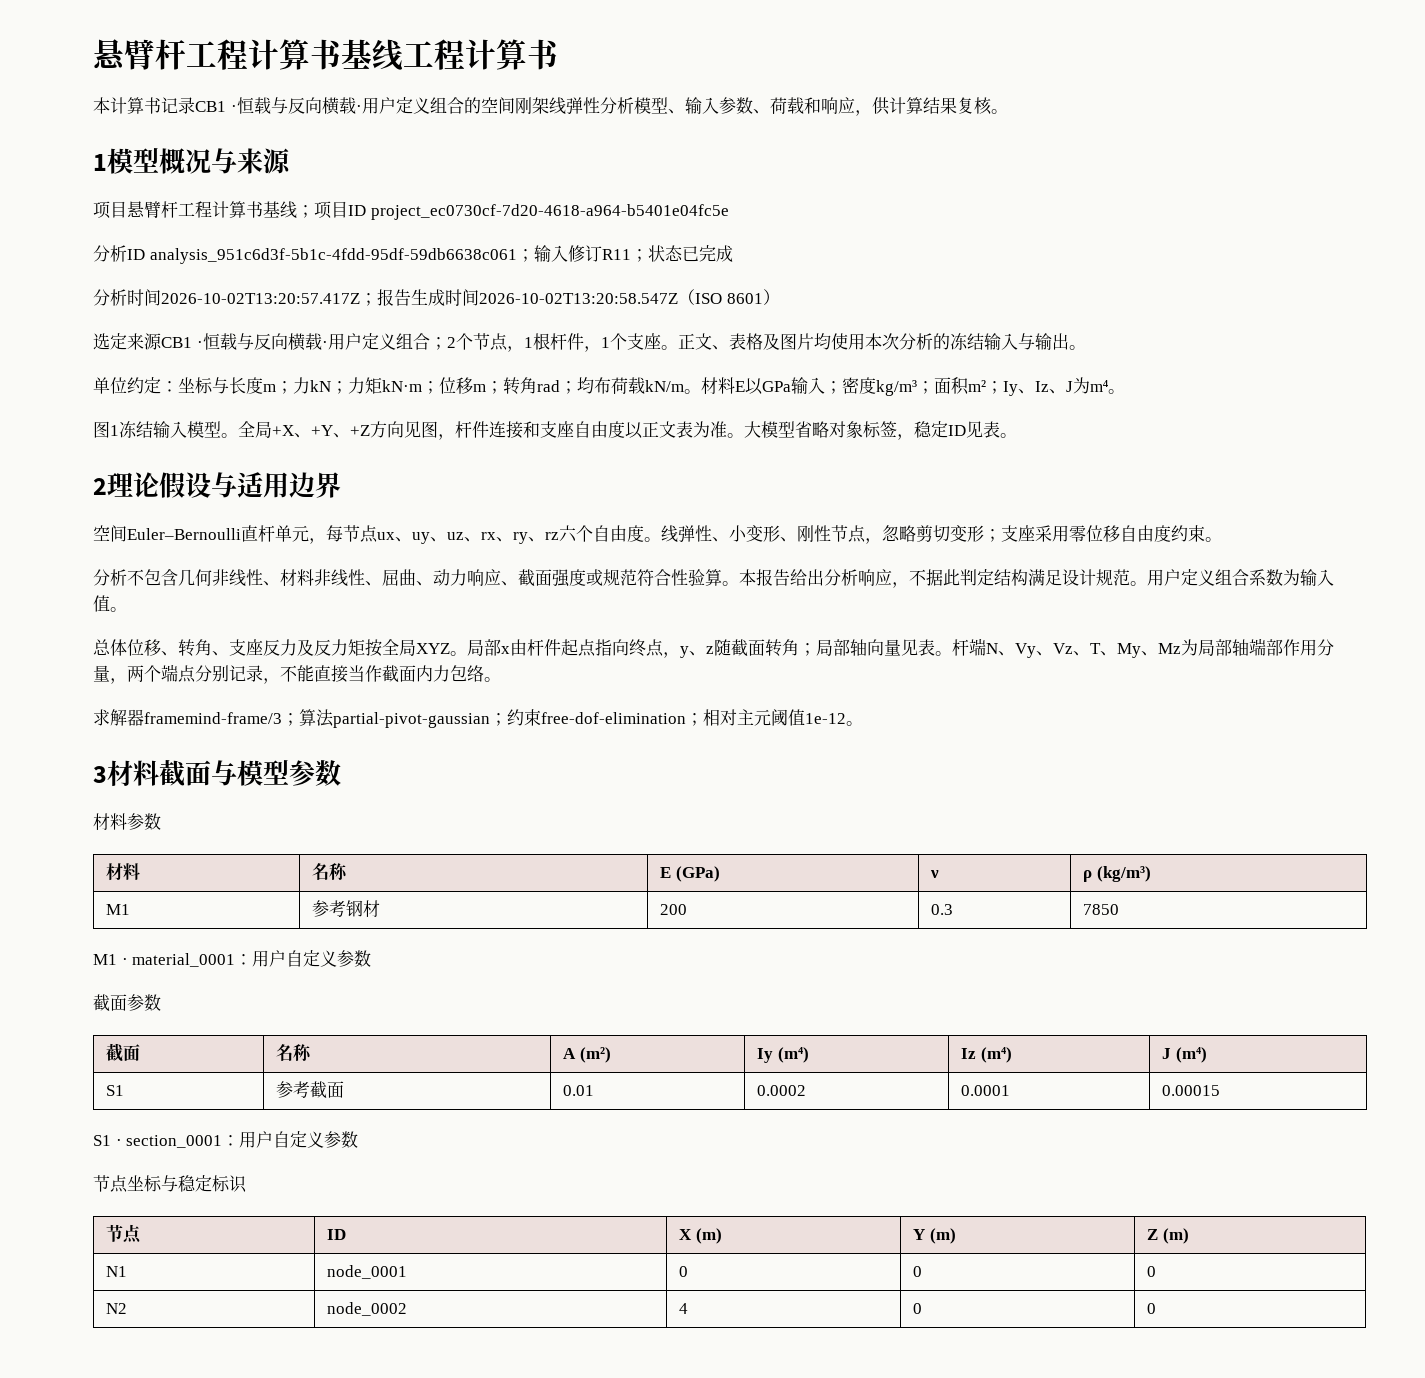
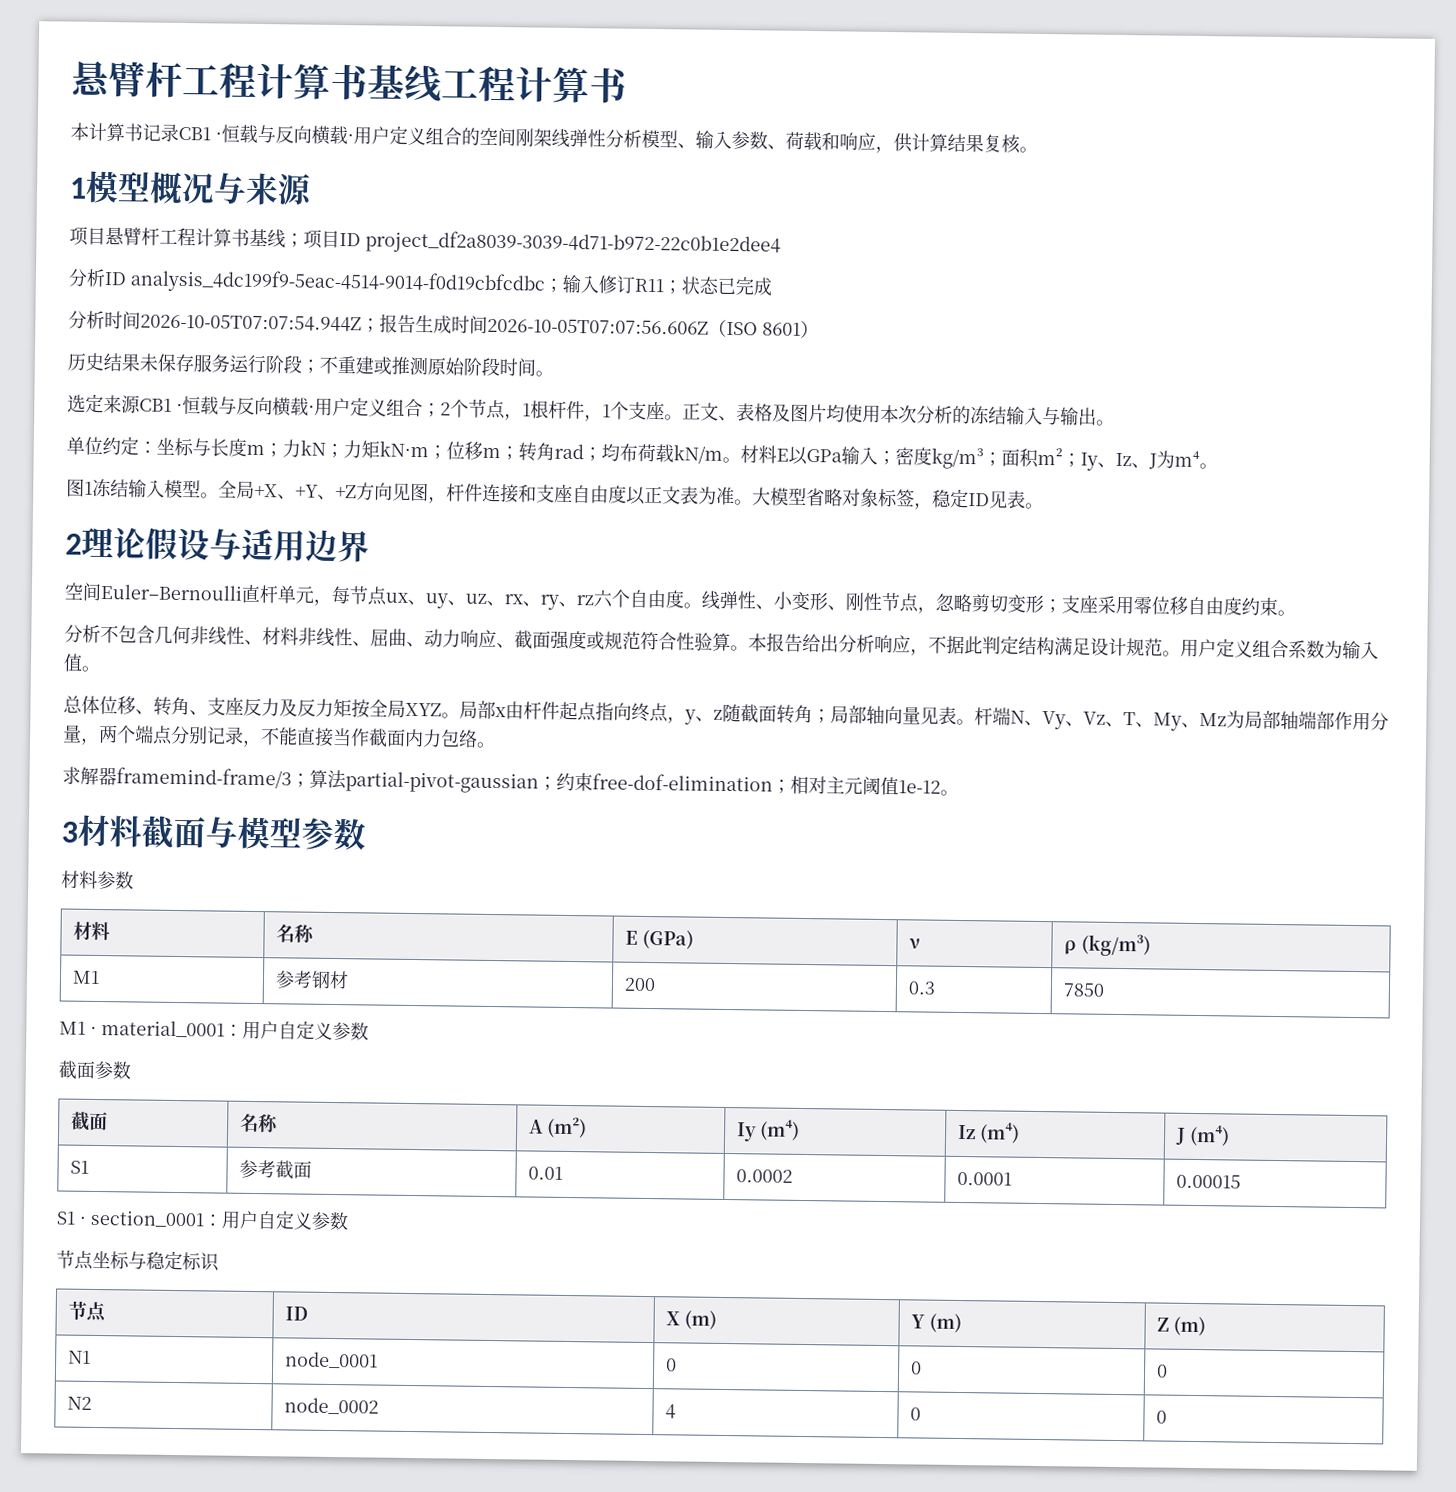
[370,204,729,220] project_ec0730cf-7d20-4618-a964-b5401e04fc5e -> [365,230,781,257] project_df2a8039-3039-4d71-b972-22c0b1e2dee4
[149,248,517,264] analysis_951c6d3f-5b1c-4fdd-95df-59db6638c061 -> [130,269,545,296] analysis_4dc199f9-5eac-4514-9014-f0d19cbfcdbc
[161,293,360,304] 2026-10-02T13:20:57.417Z -> [140,313,362,332] 2026-10-05T07:07:54.944Z
[479,293,678,304] 2026-10-02T13:20:58.547Z -> [487,317,709,335] 2026-10-05T07:07:56.606Z
(780, 297) none -> [67,352,554,377] // 历史结果未保存服务运行阶段；不重建或推测原始阶段时间。

